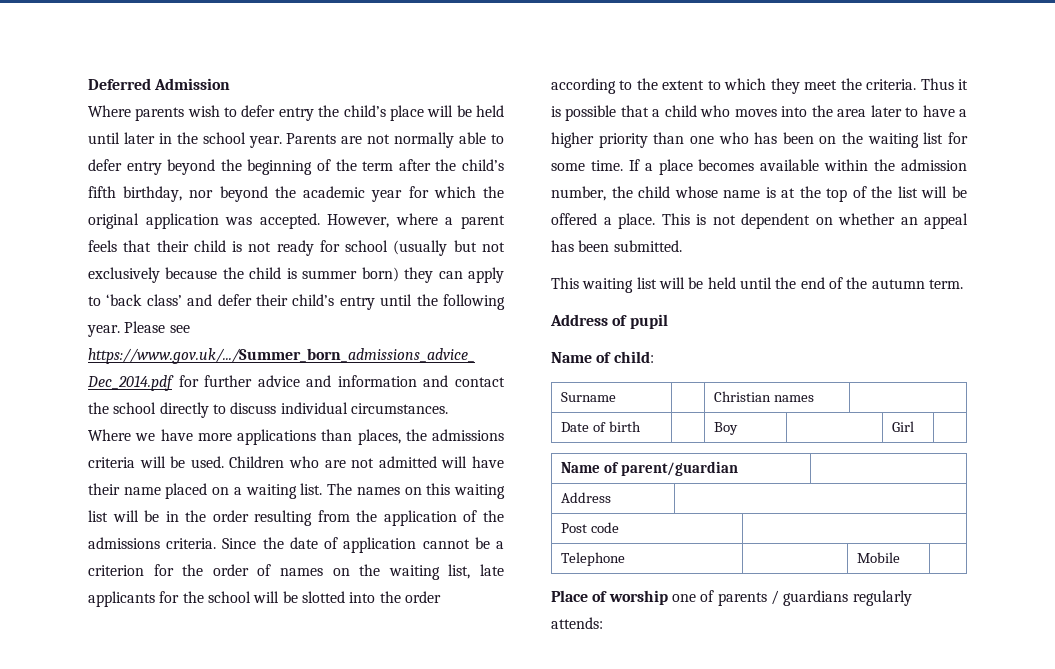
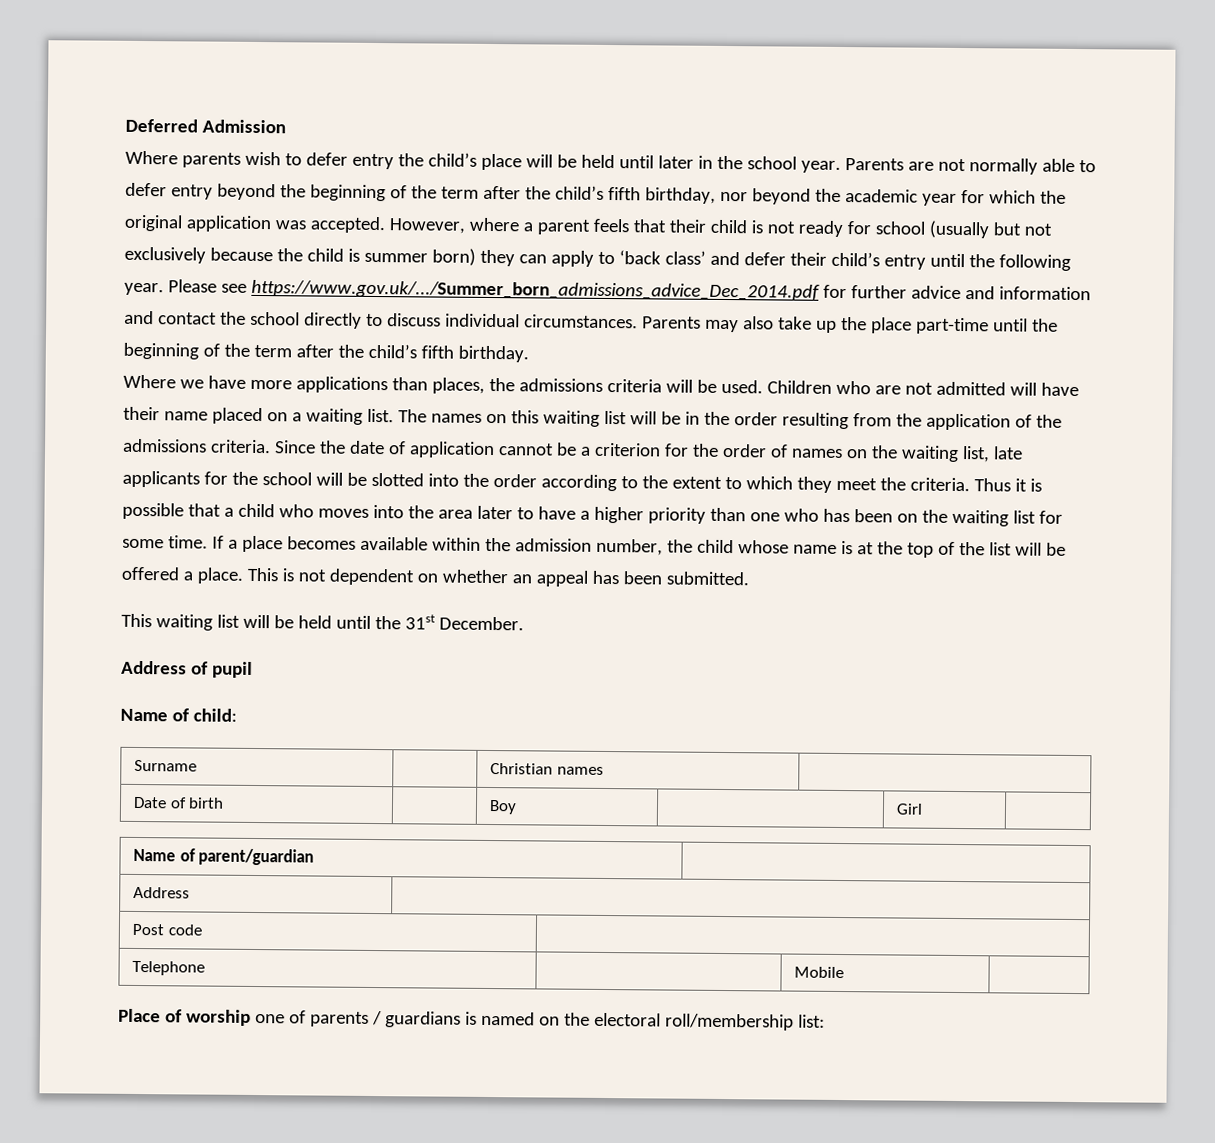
(448, 408) none -> [641,316,1058,335] [123,342,529,363] Parents may also take up the place part-time until the beginning of the term after the child’s fifth birthday.
[800,277,963,289] end of the autumn term. -> [404,614,524,631] 31st December.
[852,590,912,606] [551,617,603,629] regularly attends: -> [464,1011,825,1031] is named on the electoral roll/membership list:

